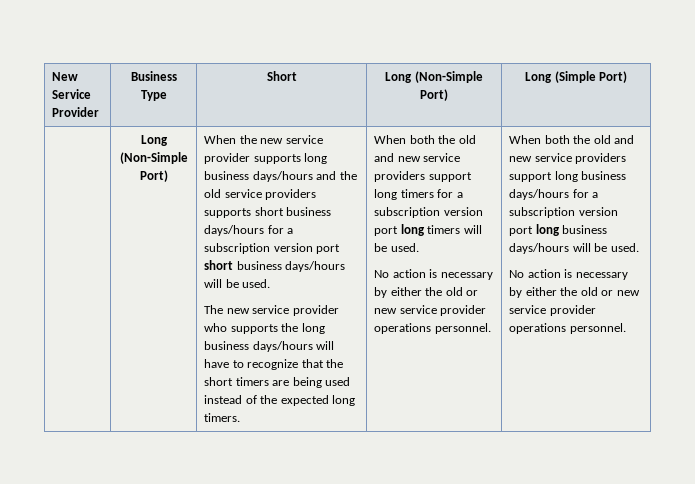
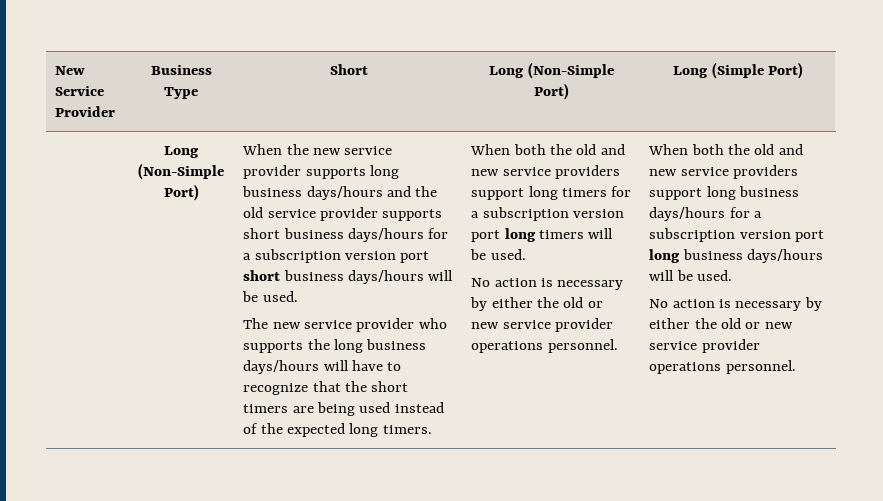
[265,189,317,200] providers -> [320,207,379,221] provider

